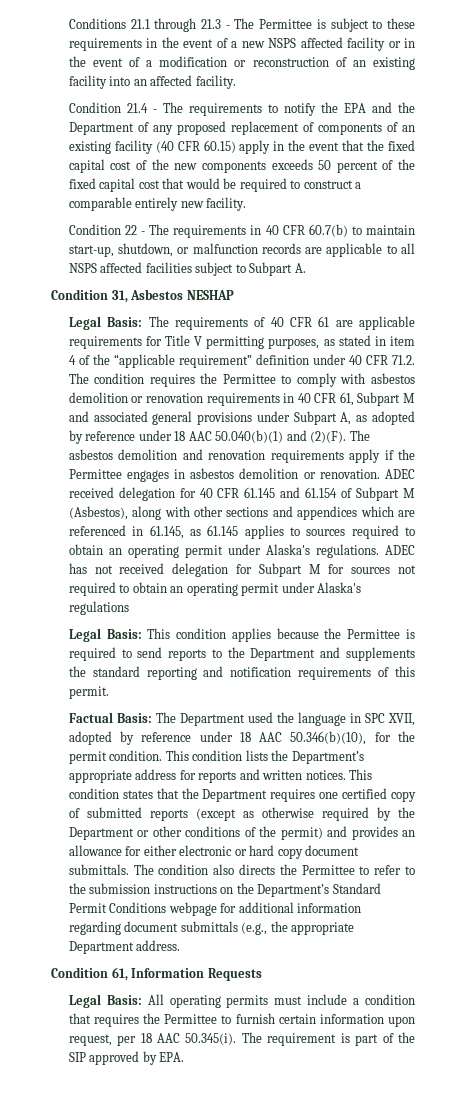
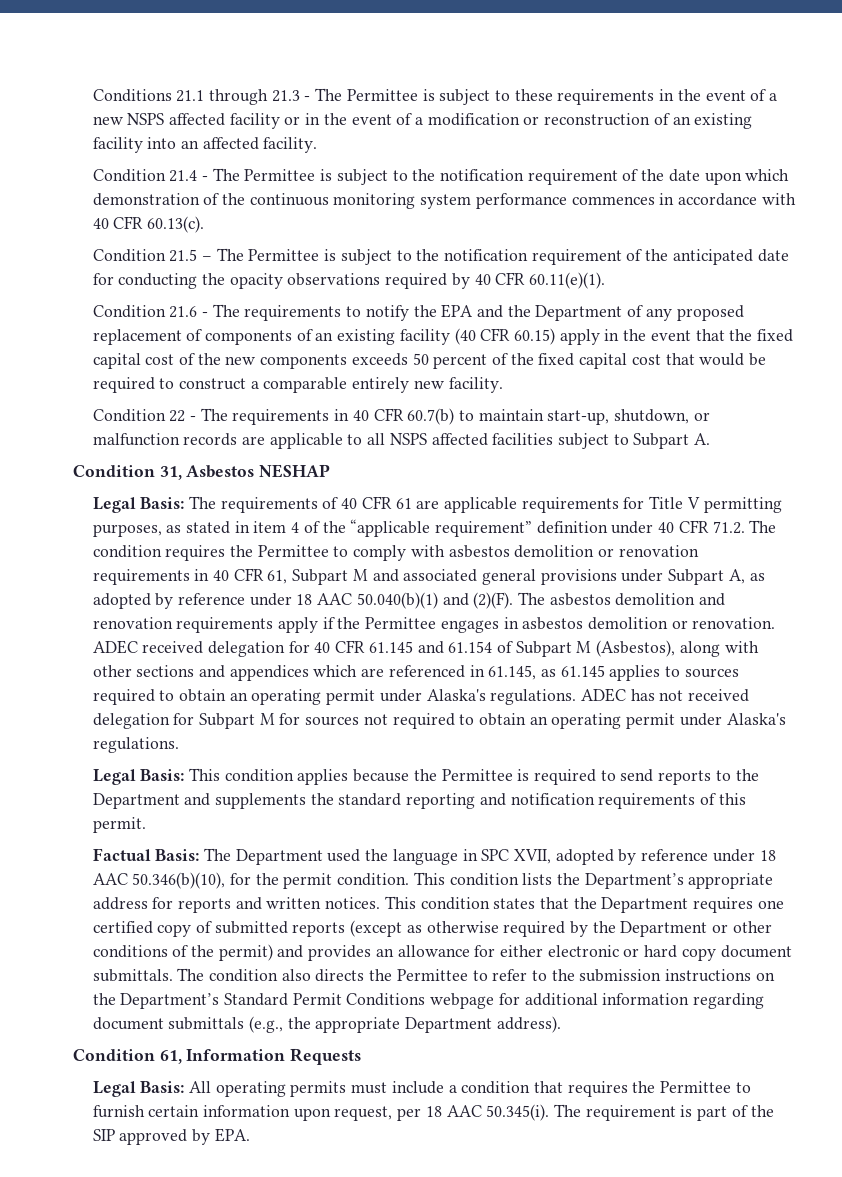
(183, 107) none -> [244,169,790,185] [92,193,796,209] [92,216,204,233] [92,248,789,265] [92,272,606,289] [92,304,240,318] Permittee is subject to the notification requirement of the date upon which demonstration of the continuous monitoring system performance commences in accordance with 40 CFR 60.13(c). // Condition 21.5 – The Permittee is subject to the notification requirement of the anticipated date for conducting the opacity observations required by 40 CFR 60.11(e)(1). // Condition 21.6 - The
[68,601,129,615] regulations -> [92,737,179,753] regulations.
[136,940,181,951] address. -> [496,1016,561,1033] address).

